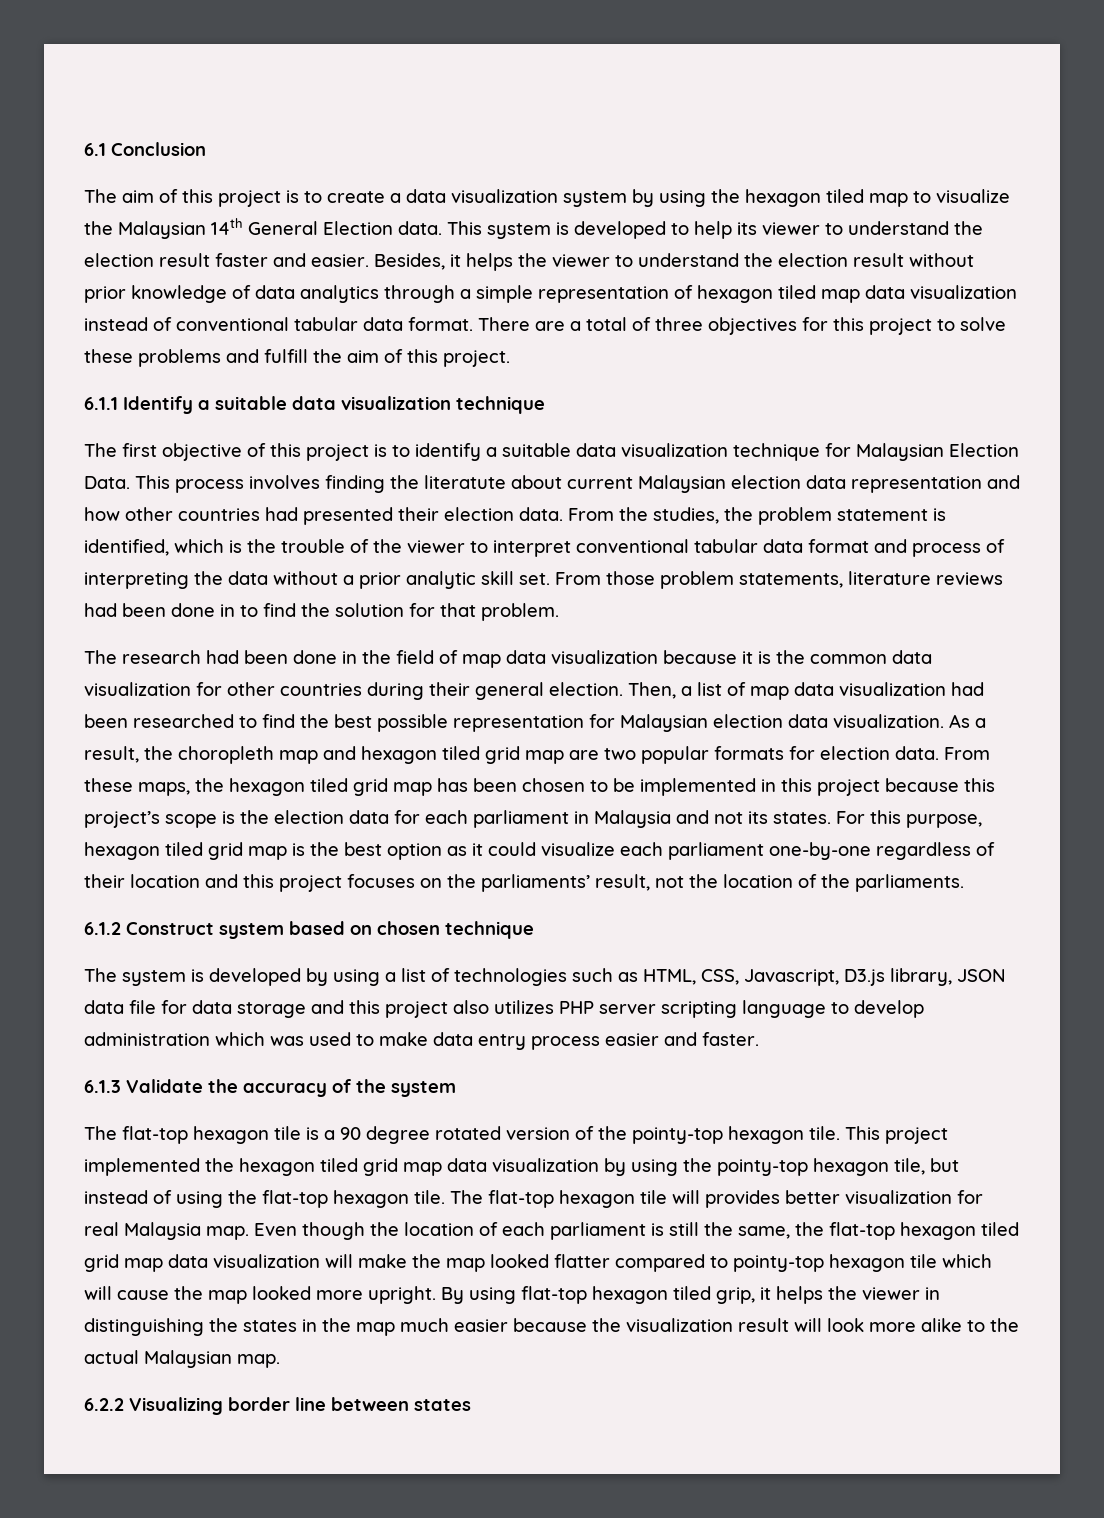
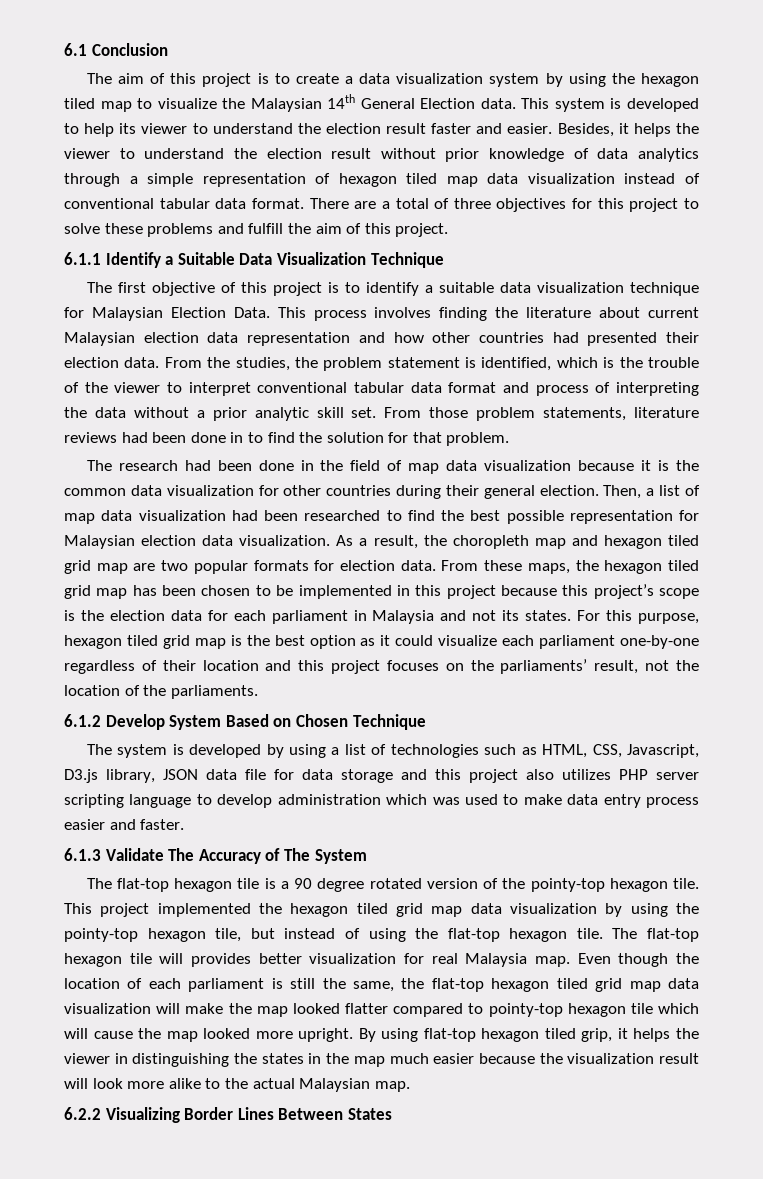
[215,396,545,414] suitable data visualization technique -> [177,252,444,268] Suitable Data Visualization Technique
[424,475,506,489] literatute -> [526,307,592,318] literature
[126,921,534,939] Construct system based on chosen technique -> [105,714,426,730] Develop System Based on Chosen Technique
[208,1079,456,1097] the accuracy of the system -> [168,848,367,864] The Accuracy of The System
[228,1397,471,1411] border line between states -> [184,1107,392,1120] Border Lines Between States

